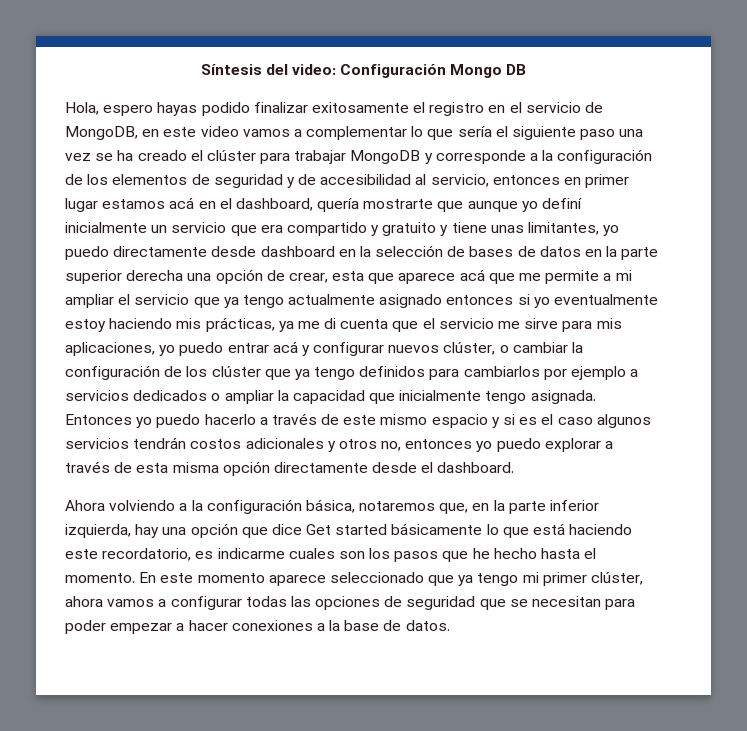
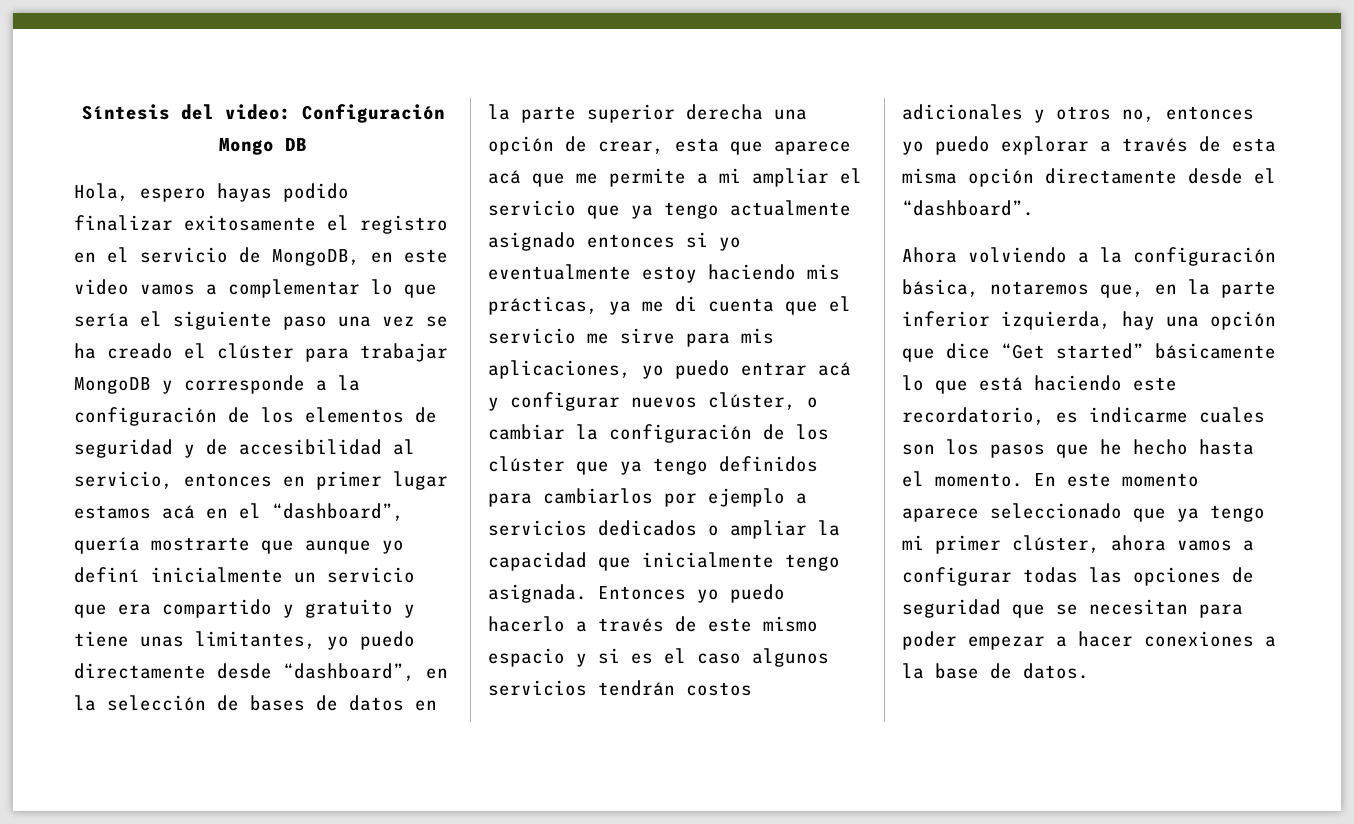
[235,198,313,211] dashboard, -> [272,503,404,521] “dashboard”,
[260,246,335,257] dashboard -> [283,663,415,681] “dashboard”,
[437,462,515,473] dashboard. -> [902,200,1034,216] “dashboard”.
[306,524,388,535] Get started -> [1001,343,1144,359] “Get started”

